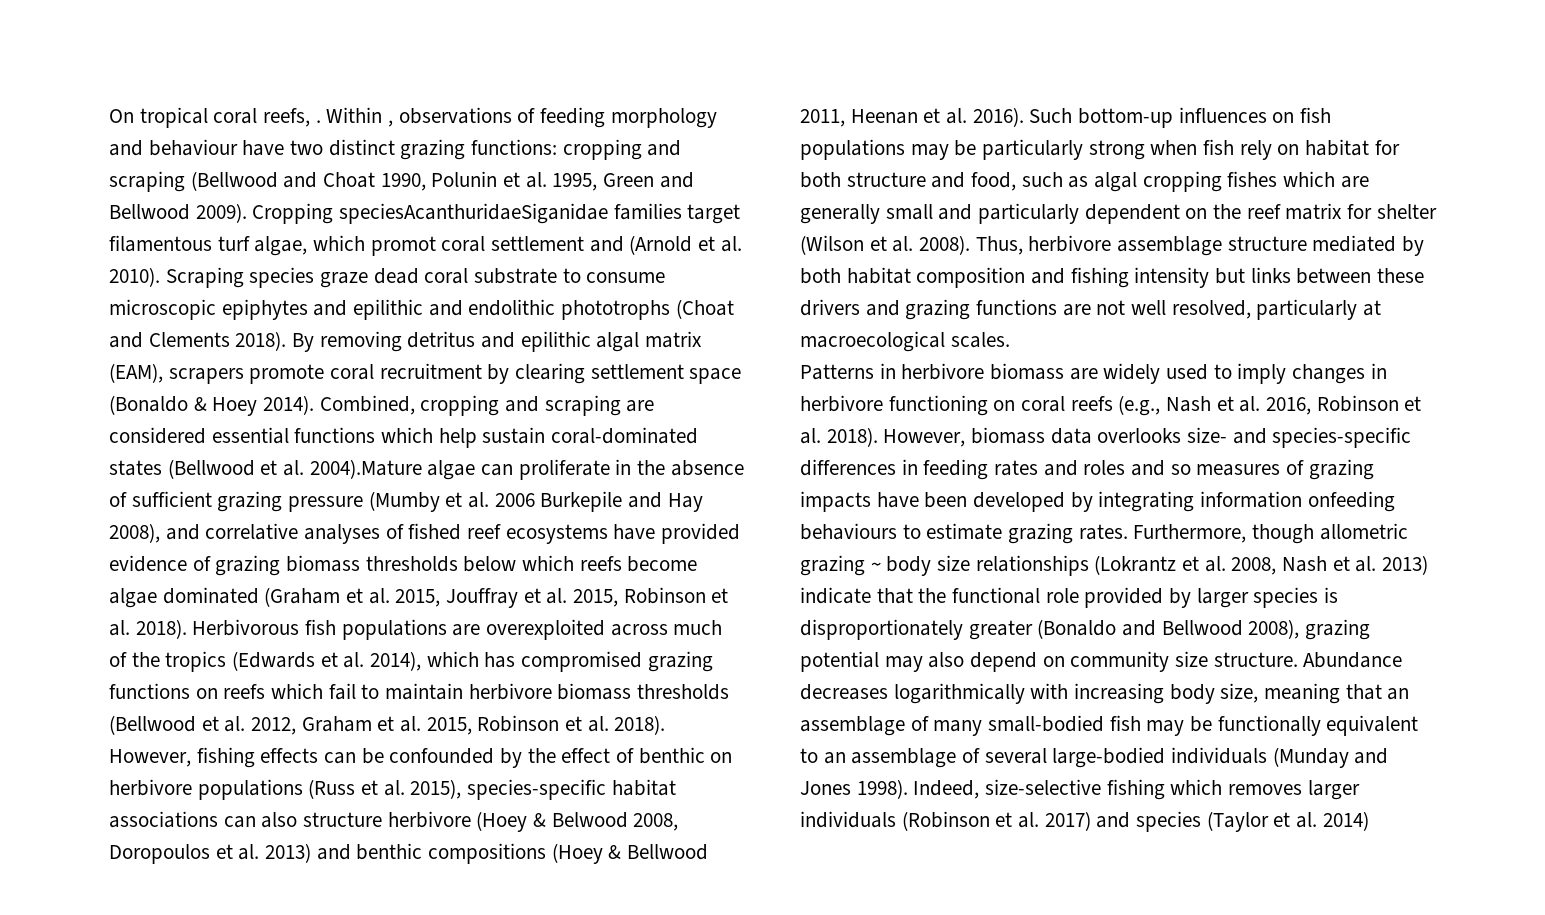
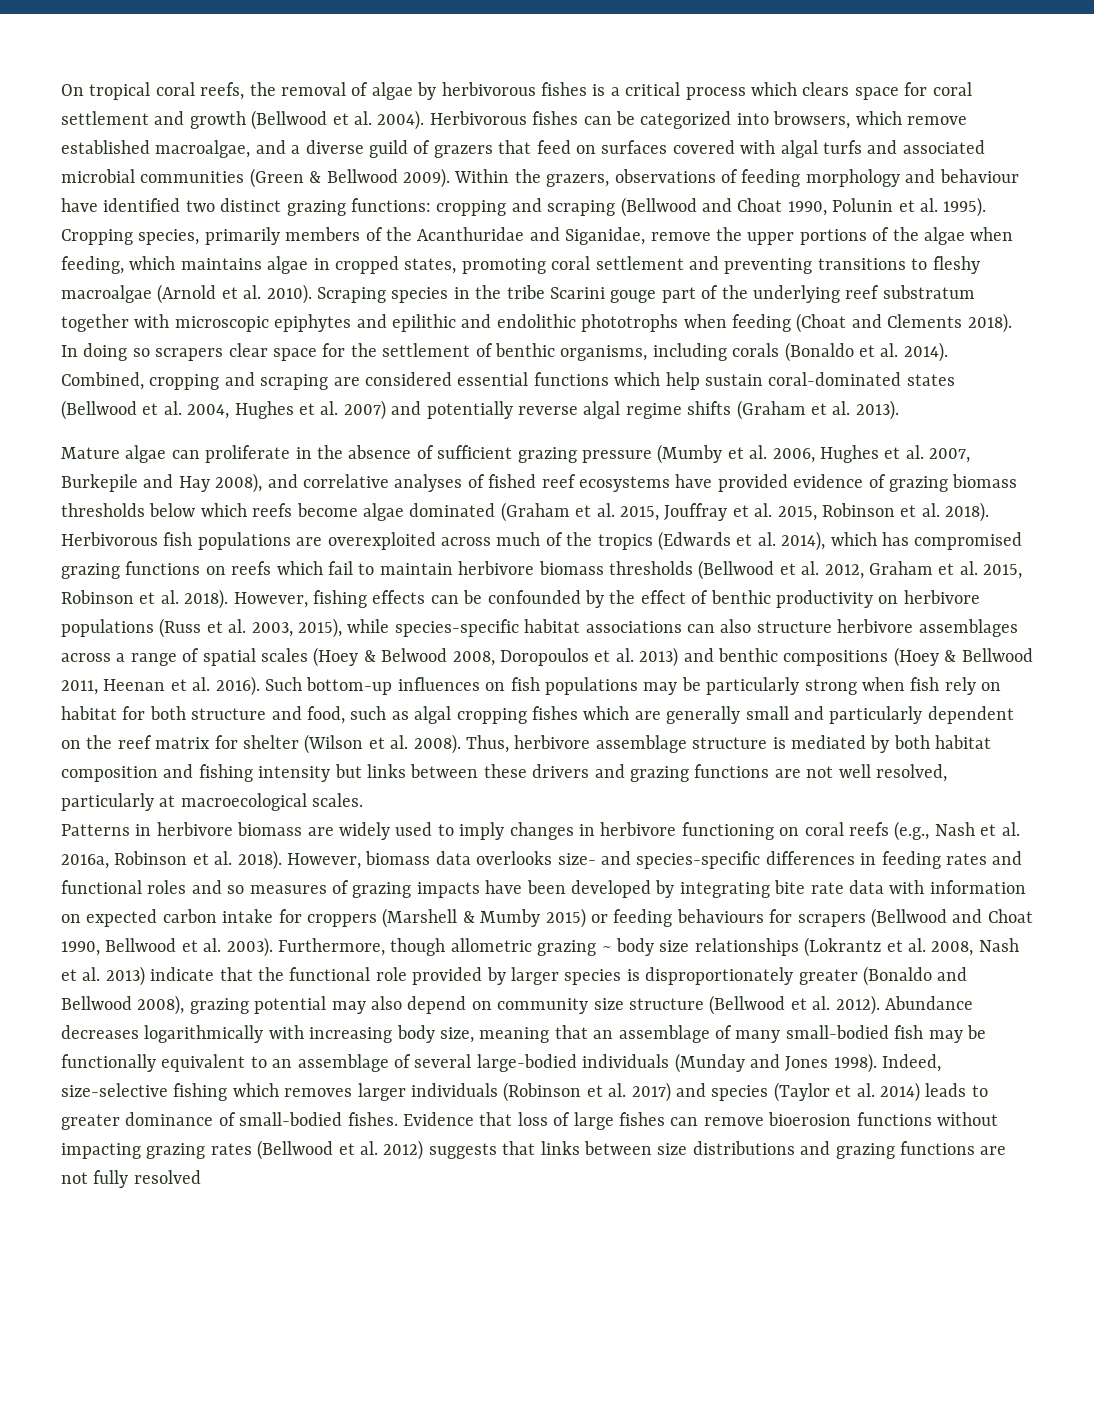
[315,107,394,127] . Within , -> [249,82,972,100] [61,110,967,130] [61,140,985,158] [61,168,610,188] the removal of algae by herbivorous fishes is a critical process which clears space for coral settlement and growth (Bellwood et al. 2004). Herbivorous fishes can be categorized into browsers, which remove established macroalgae, and a diverse guild of grazers that feed on surfaces covered with algal turfs and associated microbial communities (Green & Bellwood 2009). Within the grazers,
(285, 148) none -> [103,198,181,212] identified
[552,172,694,191] [109,203,741,224] [109,235,624,256] 1995, Green and Bellwood 2009). Cropping speciesAcanthuridaeSiganidae families target filamentous turf algae, which promot coral settlement and -> [943,197,987,217] [61,227,1014,245] [61,256,980,274] [61,285,152,303] 1995). Cropping species, primarily members of the Acanthuridae and Siganidae, remove the upper portions of the algae when feeding, which maintains algae in cropped states, promoting coral settlement and preventing transitions to fleshy macroalgae
[320,268,666,288] graze dead coral substrate to consume -> [453,285,975,303] [61,314,170,332] in the tribe Scarini gouge part of the underlying reef substratum together with
(671, 310) none -> [683,314,791,332] when feeding
[292,331,703,352] [109,363,742,384] [109,395,258,416] By removing detritus and epilithic algal matrix (EAM), scrapers promote coral recruitment by clearing settlement space (Bonaldo & Hoey -> [61,342,899,362] In doing so scrapers clear space for the settlement of benthic organisms, including corals (Bonaldo et al.
[309,459,422,479] 2004).Mature -> [187,400,899,420] [61,447,120,459] 2004, Hughes et al. 2007) and potentially reverse algal regime shifts (Graham et al. 2013). // Mature
[494,493,535,507] 2006 -> [772,445,971,463] 2006, Hughes et al. 2007,
(705, 755) none -> [775,590,873,608] productivity
[410,779,462,799] 2015), -> [251,618,390,638] 2003, 2015), while
(471, 819) none -> [918,619,1018,637] [61,648,308,666] assemblages across a range of spatial scales
(1307, 243) none -> [772,737,786,749] is
[1266,397,1312,415] 2016, -> [61,854,109,869] 2016a,
(1078, 468) none -> [61,880,142,894] functional
[1200,491,1395,512] [800,523,1128,544] information onfeeding behaviours to estimate grazing rates. -> [774,880,1026,894] [61,908,1033,928] [61,937,273,957] bite rate data with information on expected carbon intake for croppers (Marshell & Mumby 2015) or feeding behaviours for scrapers (Bellwood and Choat 1990, Bellwood et al. 2003).
[1213,652,1298,667] structure. -> [628,995,880,1015] structure (Bellwood et al. 2012).
(1369, 821) none -> [925,1083,988,1097] [61,1112,998,1130] [61,1140,1007,1160] [61,1170,201,1188] leads to greater dominance of small-bodied fishes. Evidence that loss of large fishes can remove bioerosion functions without impacting grazing rates (Bellwood et al. 2012) suggests that links between size distributions and grazing functions are not fully resolved

